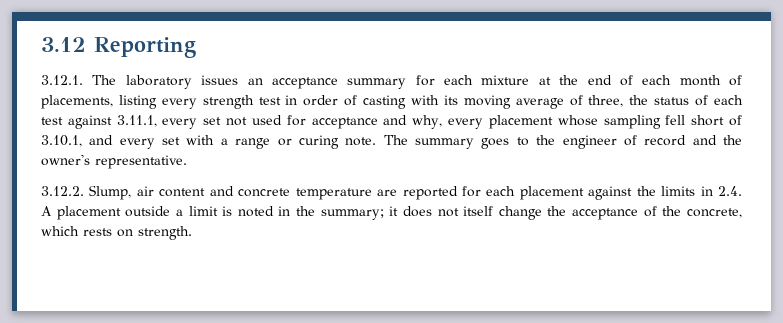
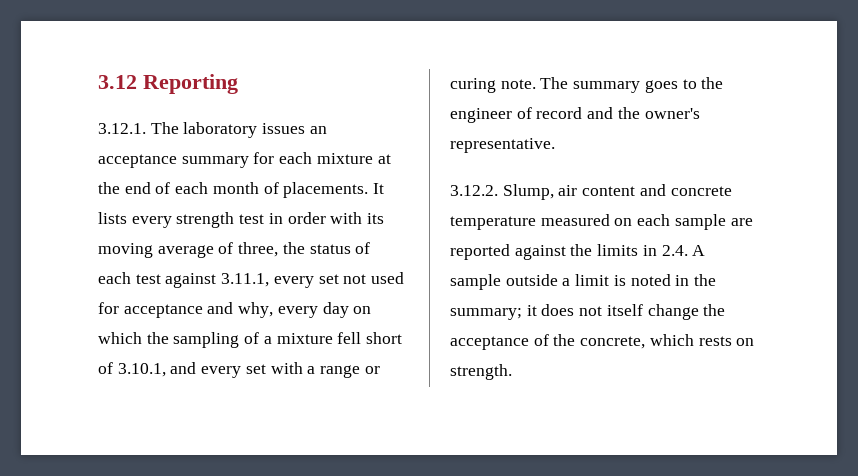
[41,95,157,109] placements, listing -> [283,182,385,198] [98,212,127,224] placements. It lists
[344,95,407,109] of casting -> (326, 218) none
[488,115,661,129] placement whose sampling -> [322,302,372,318] [98,332,333,348] day on which the sampling of a mixture
[377,186,584,200] are reported for each placement -> [540,214,753,230] [450,244,510,260] measured on each sample are reported
[56,206,121,220] placement -> [450,274,501,290] sample

